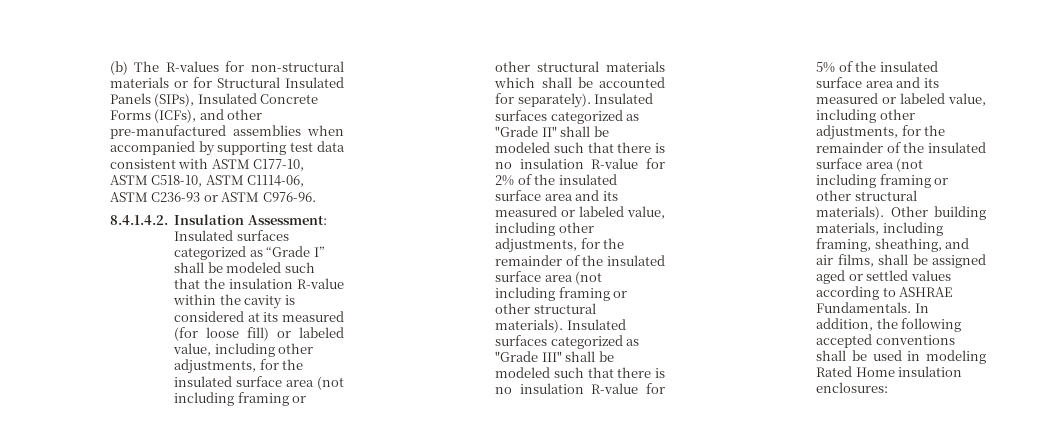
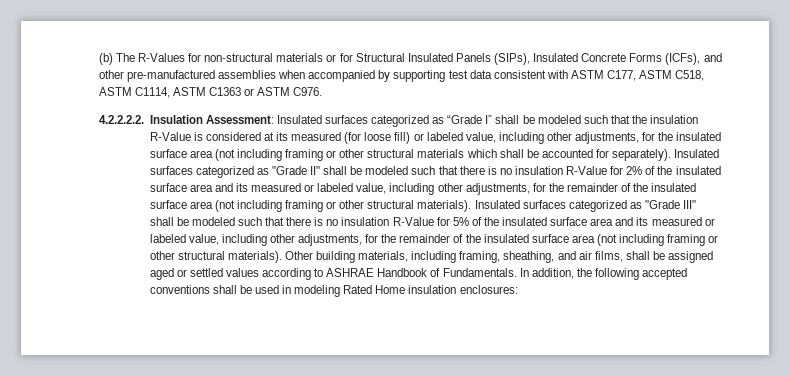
[165,61,219,72] R-values -> [138,53,186,62] R-Values
[253,159,305,171] [109,175,305,187] [109,192,316,202] [109,215,168,225] C177-10, ASTM C518-10, ASTM C1114-06, ASTM C236-93 or ASTM C976-96. // 8.4.1.4.2. -> [607,70,705,81] [98,87,323,98] [98,115,144,124] C177, ASTM C518, ASTM C1114, ASTM C1363 or ASTM C976. // 4.2.2.2.2.
[297,278,344,289] [173,294,283,309] R-value within the cavity -> [149,132,191,141] R-Value
[591,158,639,169] R-value -> [566,166,608,175] R-Value
[591,383,639,394] R-value -> [392,217,434,226] R-Value
(953, 292) none -> [377,268,441,277] Handbook of

